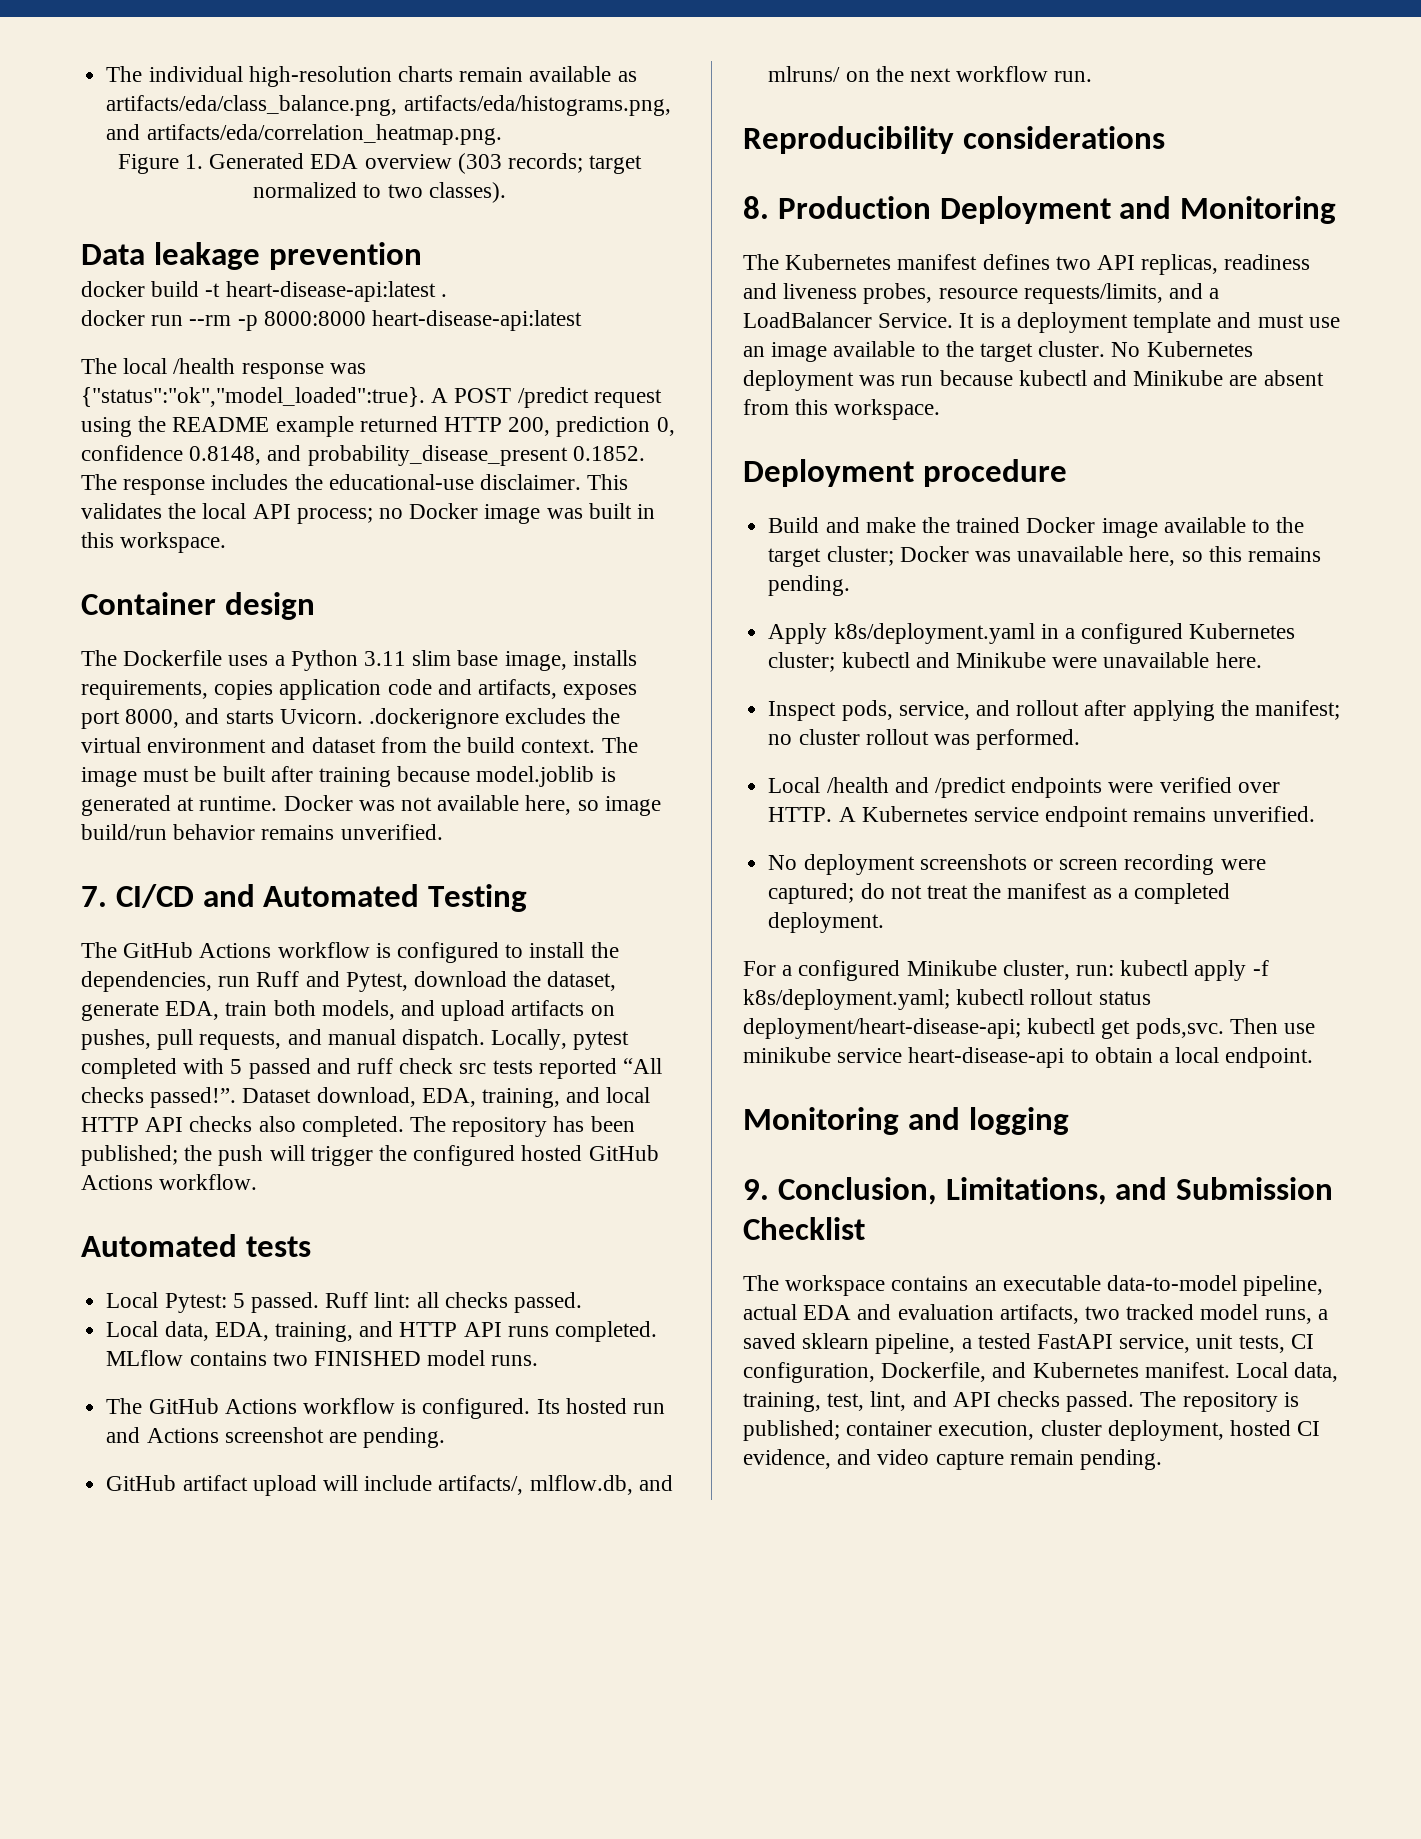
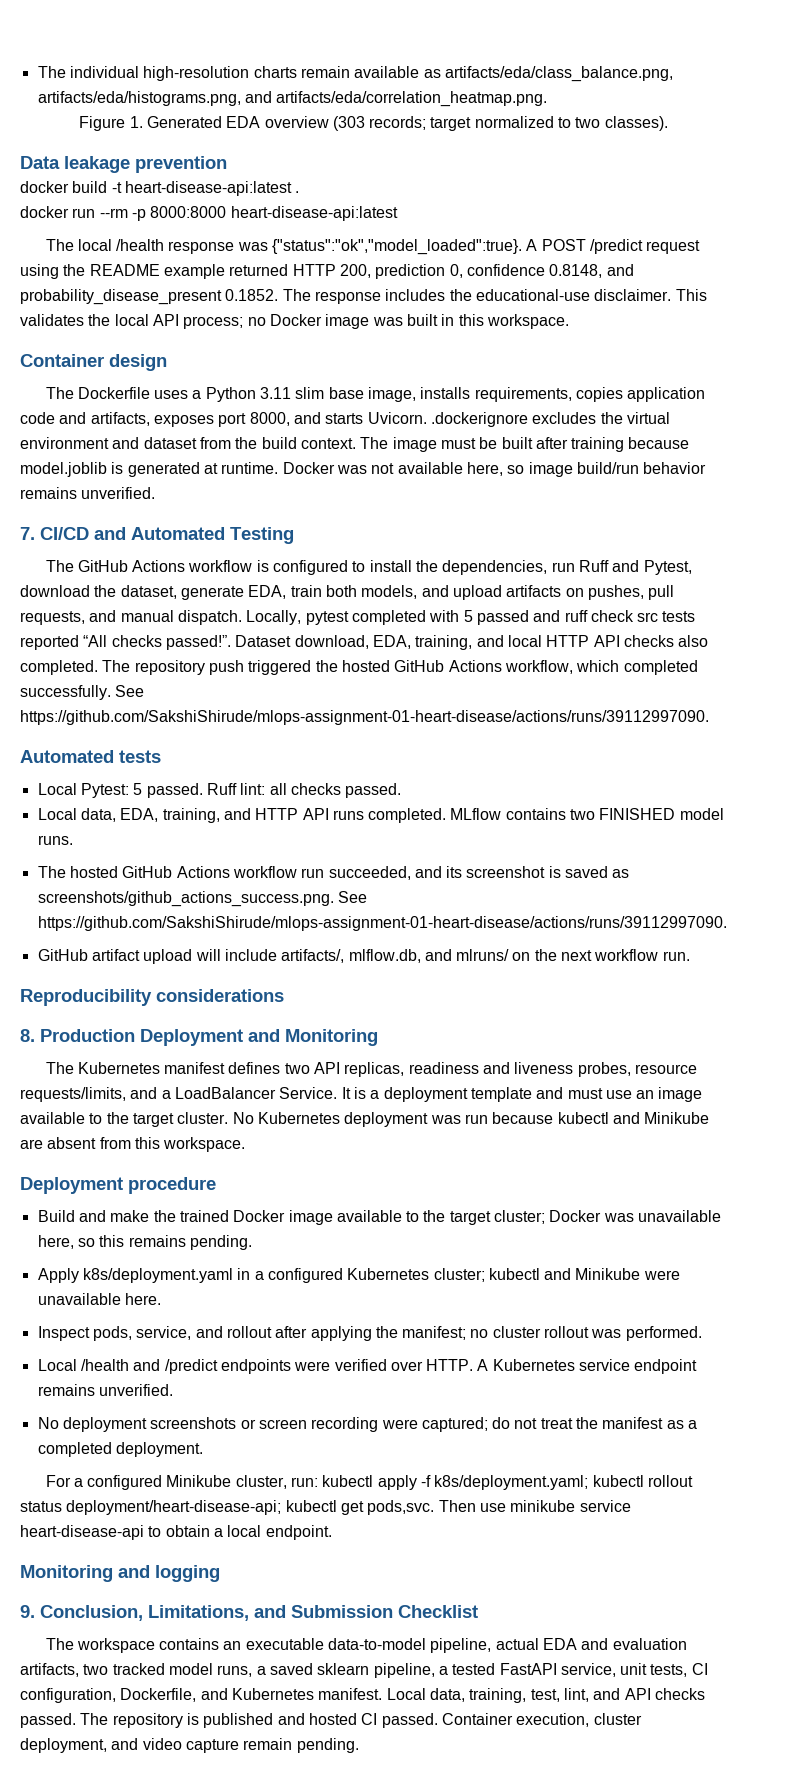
[553,1116,635,1132] [81,1145,659,1166] [81,1174,258,1190] has been published; the push will trigger the configured hosted GitHub Actions workflow. -> [208,660,698,675] [20,685,145,700] [20,710,709,725] push triggered the hosted GitHub Actions workflow, which completed successfully. See https://github.com/SakshiShirude/mlops-assignment-01-heart-disease/actions/runs/39112997090.
[148,1398,665,1419] [106,1427,446,1448] GitHub Actions workflow is configured. Its hosted run and Actions screenshot are pending. -> [69,866,630,880] [37,891,367,907] [37,916,727,931] hosted GitHub Actions workflow run succeeded, and its screenshot is saved as screenshots/github_actions_success.png. See https://github.com/SakshiShirude/mlops-assignment-01-heart-disease/actions/runs/39112997090.
[743,1420,1321,1441] [743,1449,831,1469] published; container execution, cluster deployment, hosted CI evidence, -> [203,1713,642,1728] [20,1738,107,1753] published and hosted CI passed. Container execution, cluster deployment,

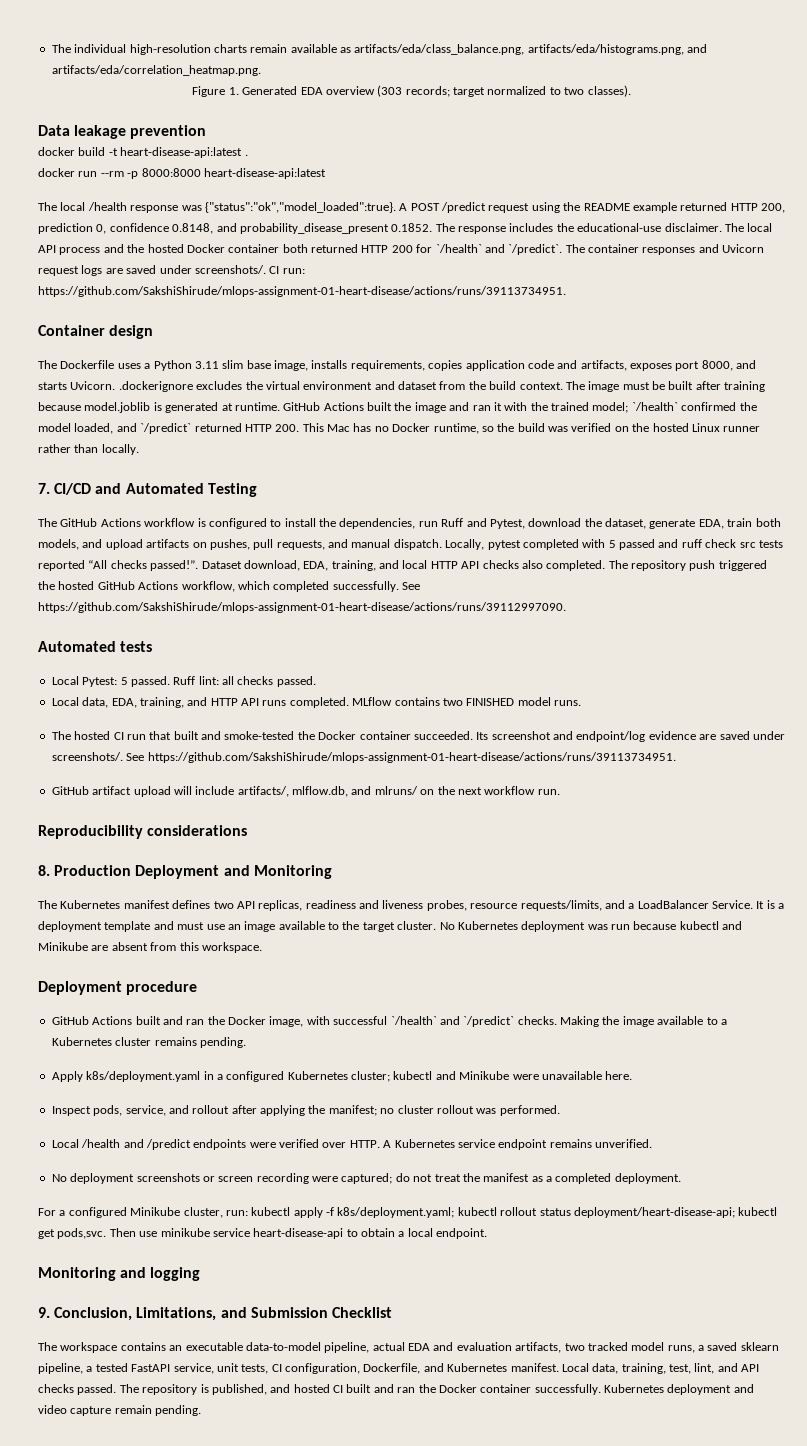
[675,289,707,301] [20,314,569,329] This validates the local API process; no Docker image was built in this workspace. -> [724,223,773,232] [38,244,765,255] [38,265,305,276] [38,286,566,297] The local API process and the hosted Docker container both returned HTTP 200 for `/health` and `/predict`. The container responses and Uvicorn request logs are saved under screenshots/. CI run: https://github.com/SakshiShirude/mlops-assignment-01-heart-disease/actions/runs/39113734951.
[282,462,707,477] [20,487,156,499] Docker was not available here, so image build/run behavior remains unverified. -> [283,402,757,413] [38,423,761,434] [38,444,139,455] GitHub Actions built the image and ran it with the trained model; `/health` confirmed the model loaded, and `/predict` returned HTTP 200. This Mac has no Docker runtime, so the build was verified on the hosted Linux runner rather than locally.
[122,866,630,880] [37,891,367,907] [37,916,727,931] GitHub Actions workflow run succeeded, and its screenshot is saved as screenshots/github_actions_success.png. See https://github.com/SakshiShirude/mlops-assignment-01-heart-disease/actions/runs/39112997090. -> [113,731,785,742] [51,752,676,763] CI run that built and smoke-tested the Docker container succeeded. Its screenshot and endpoint/log evidence are saved under screenshots/. See https://github.com/SakshiShirude/mlops-assignment-01-heart-disease/actions/runs/39113734951.
[37,1210,722,1225] [37,1235,125,1249] Build and make the trained Docker image available to the target cluster; Docker was unavailable here, so this -> [51,1016,727,1027] [51,1037,152,1046] GitHub Actions built and ran the Docker image, with successful `/health` and `/predict` checks. Making the image available to a Kubernetes cluster
[203,1713,274,1728] published -> [211,1384,267,1395] published,
[381,1713,642,1728] [20,1738,107,1753] passed. Container execution, cluster deployment, -> [346,1384,732,1395] built and ran the Docker container successfully. Kubernetes deployment

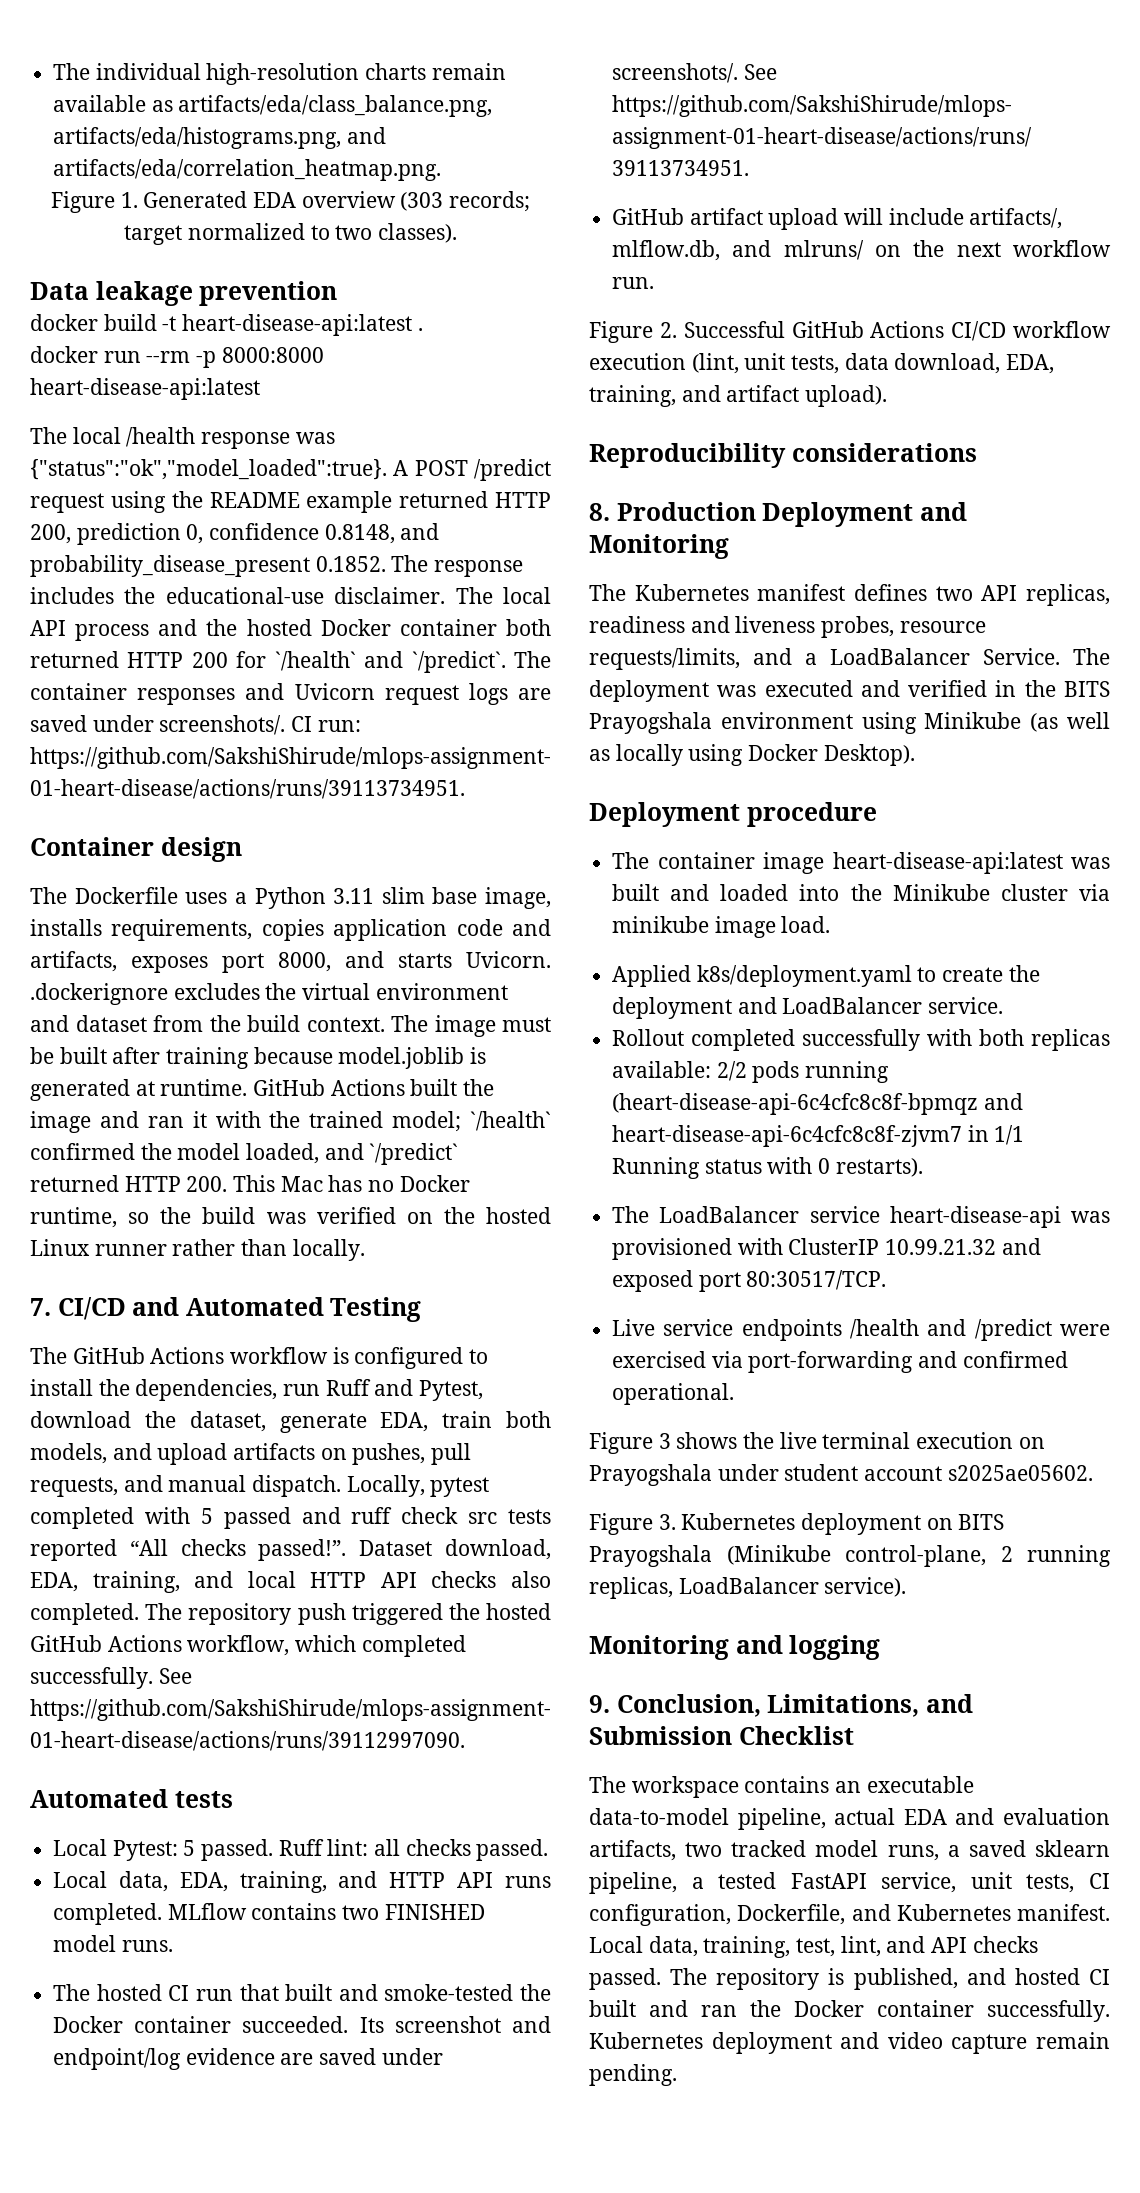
(560, 792) none -> [589,321,1111,343] [589,353,1055,374] [589,385,888,407] // Figure 2. Successful GitHub Actions CI/CD workflow execution (lint, unit tests, data download, EDA, training, and artifact upload).
[756,900,785,909] [38,921,743,932] [38,942,262,953] [38,981,198,995] [51,1016,727,1027] [51,1037,246,1048] [51,1071,633,1082] [51,1105,560,1116] [51,1139,652,1150] [51,1173,681,1184] [38,1207,778,1218] [38,1228,488,1239] It is a deployment template and must use an image available to the target cluster. No Kubernetes deployment was run because kubectl and Minikube are absent from this workspace. // Deployment procedure // GitHub Actions built and ran the Docker image, with successful `/health` and `/predict` checks. Making the image available to a Kubernetes cluster remains pending. // Apply k8s/deployment.yaml in a configured Kubernetes cluster; kubectl and Minikube were unavailable here. // Inspect pods, service, and rollout after applying the manifest; no cluster rollout was performed. // Local /health and /predict endpoints were verified over HTTP. A Kubernetes service endpoint remains unverified. // No deployment screenshots or screen recording were captured; do not treat the manifest as a completed deployment. // For a configured Minikube cluster, run: kubectl apply -f k8s/deployment.yaml; kubectl rollout status deployment/heart-disease-api; kubectl get pods,svc. Then use minikube service heart-disease-api to obtain a local endpoint. -> [1073,648,1110,665] [589,680,1110,702] [589,712,1110,734] [589,744,915,766] [589,802,877,827] [612,852,1110,874] [612,884,1110,901] [612,916,831,938] [612,965,1040,987] [612,997,1004,1019] [612,1029,1110,1051] [612,1061,890,1083] [612,1093,1023,1115] [612,1125,1025,1147] [612,1157,923,1179] [612,1206,1110,1228] [612,1238,1041,1260] [612,1270,887,1292] [612,1319,1110,1341] [612,1351,1068,1373] [612,1383,735,1405] [589,1432,1045,1454] [589,1464,1093,1486] [589,1513,1005,1535] [589,1545,1111,1567] [589,1577,907,1599] The deployment was executed and verified in the BITS Prayogshala environment using Minikube (as well as locally using Docker Desktop). // Deployment procedure // The container image heart-disease-api:latest was built and loaded into the Minikube cluster via minikube image load. // Applied k8s/deployment.yaml to create the deployment and LoadBalancer service. // Rollout completed successfully with both replicas available: 2/2 pods running (heart-disease-api-6c4cfc8c8f-bpmqz and heart-disease-api-6c4cfc8c8f-zjvm7 in 1/1 Running status with 0 restarts). // The LoadBalancer service heart-disease-api was provisioned with ClusterIP 10.99.21.32 and exposed port 80:30517/TCP. // Live service endpoints /health and /predict were exercised via port-forwarding and confirmed operational. // Figure 3 shows the live terminal execution on Prayogshala under student account s2025ae05602. // Figure 3. Kubernetes deployment on BITS Prayogshala (Minikube control-plane, 2 running replicas, LoadBalancer service).

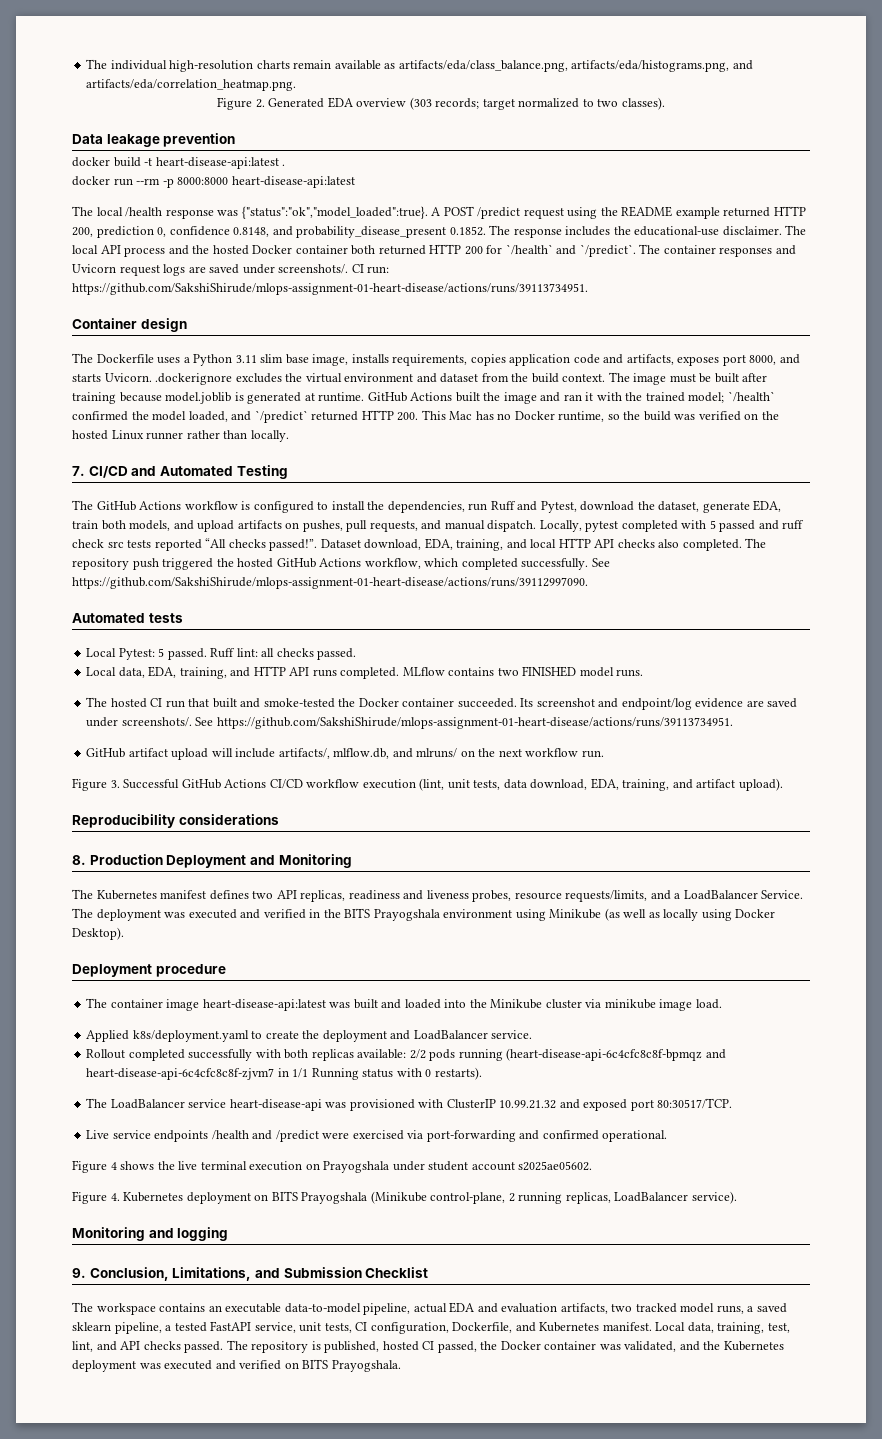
[120,192,138,208] 1. -> [255,99,265,108] 2.
[659,322,677,338] 2. -> [110,780,120,788] 3.
[658,1433,671,1449] 3 -> [110,1162,117,1170] 4
[658,1514,676,1530] 3. -> [110,1193,120,1201] 4.
[966,1968,1110,1985] [589,2000,1110,2022] [589,2032,1110,2054] [589,2064,677,2086] and hosted CI built and ran the Docker container successfully. Kubernetes deployment and video capture remain pending. -> [382,1341,784,1353] [72,1359,401,1372] hosted CI passed, the Docker container was validated, and the Kubernetes deployment was executed and verified on BITS Prayogshala.

